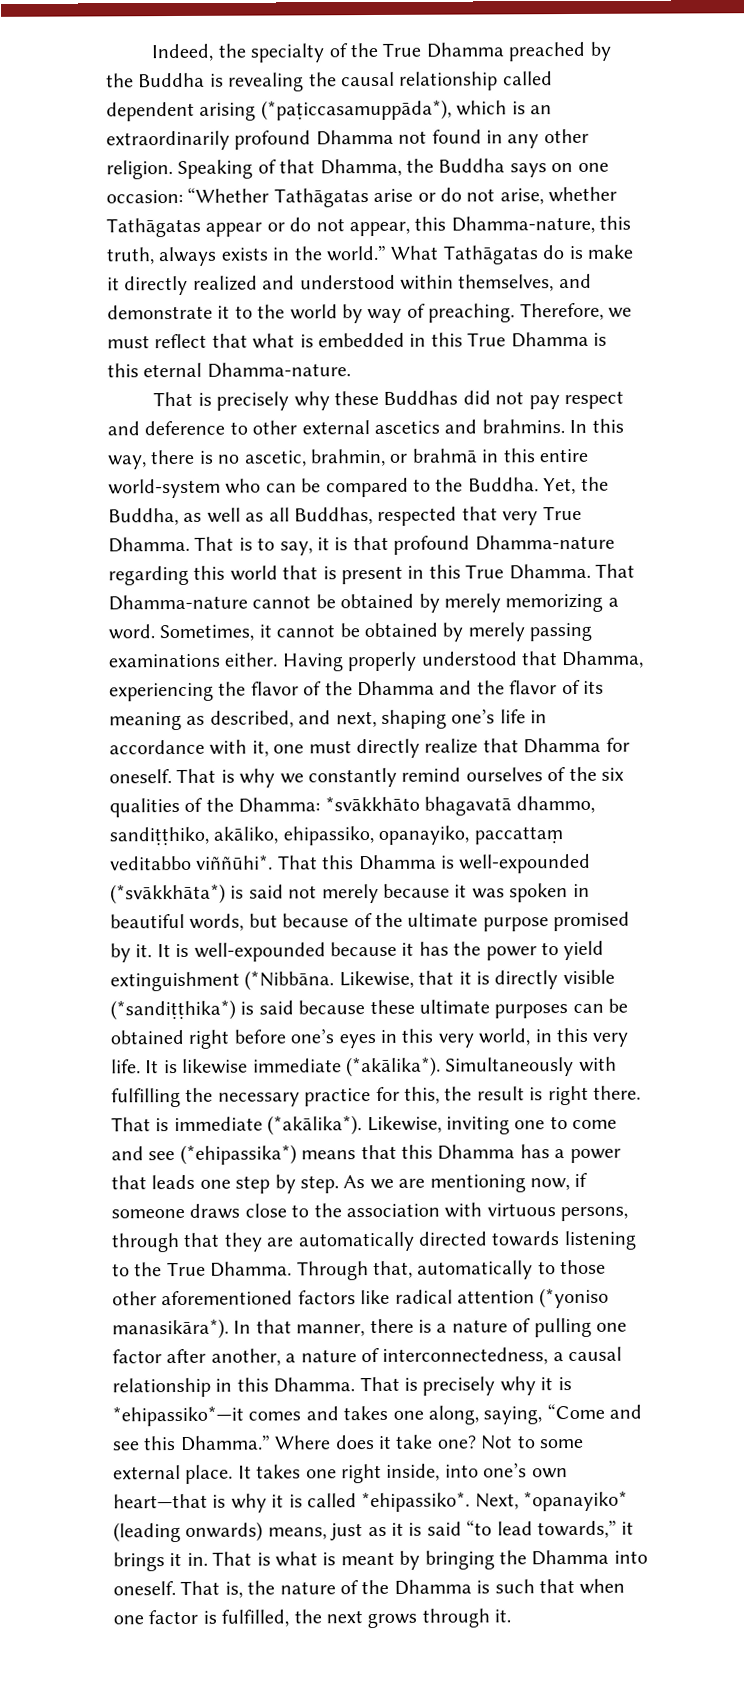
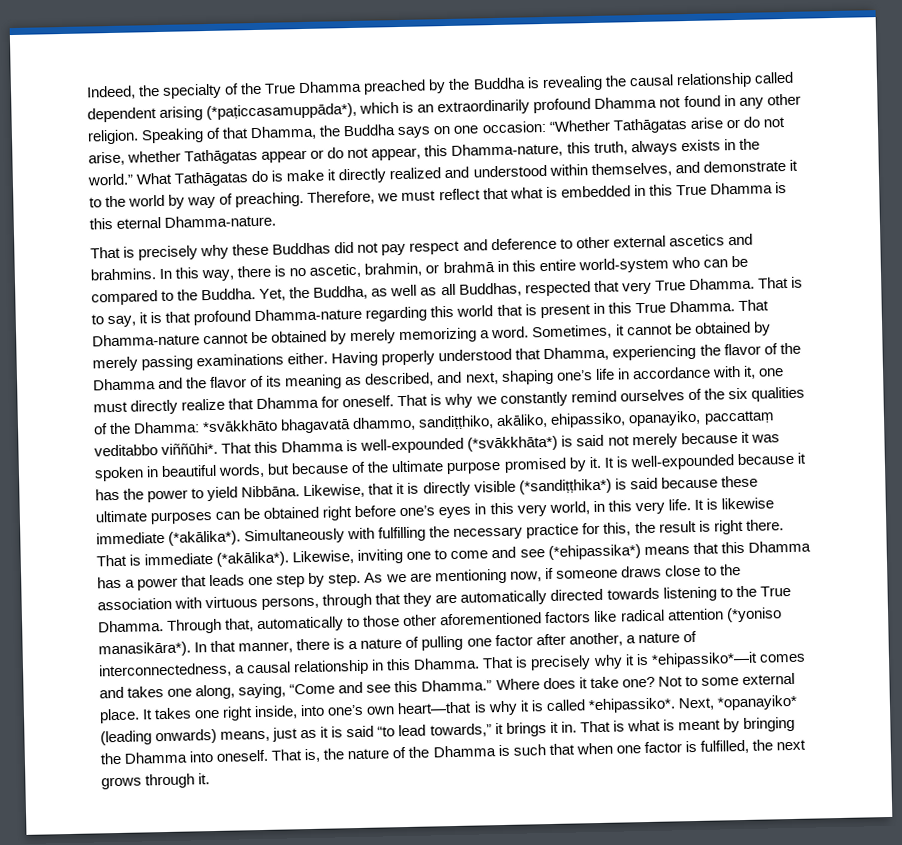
[110,970,335,992] extinguishment (*Nibbāna. -> [241,485,301,498] Nibbāna.

